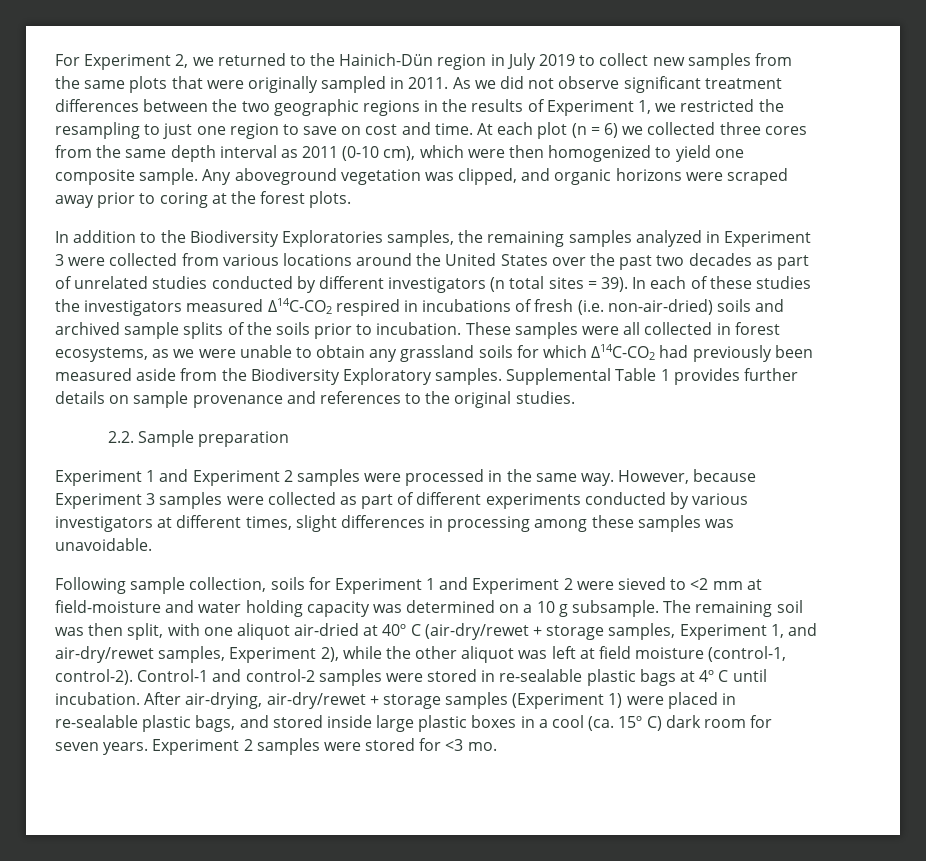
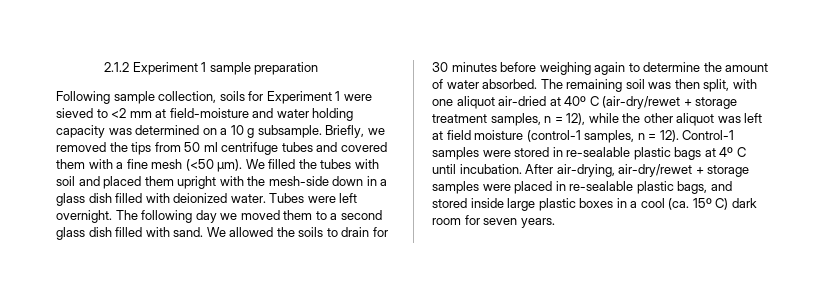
[55,53,792,70] [55,76,782,93] [55,99,784,116] [55,122,807,139] [55,145,744,162] [55,168,789,185] [55,191,352,208] [55,230,812,247] [55,253,809,270] [55,276,811,293] [55,298,785,316] [55,322,780,339] [55,344,813,362] [55,368,799,385] [55,391,575,408] [107,430,290,447] [55,469,757,486] [55,492,749,509] [55,515,735,532] [55,538,152,551] For Experiment 2, we returned to the Hainich-Dün region in July 2019 to collect new samples from the same plots that were originally sampled in 2011. As we did not observe significant treatment differences between the two geographic regions in the results of Experiment 1, we restricted the resampling to just one region to save on cost and time. At each plot (n = 6) we collected three cores from the same depth interval as 2011 (0-10 cm), which were then homogenized to yield one composite sample. Any aboveground vegetation was clipped, and organic horizons were scraped away prior to coring at the forest plots. // In addition to the Biodiversity Exploratories samples, the remaining samples analyzed in Experiment 3 were collected from various locations around the United States over the past two decades as part of unrelated studies conducted by different investigators (n total sites = 39). In each of these studies the investigators measured ∆14C-CO2 respired in incubations of fresh (i.e. non-air-dried) soils and archived sample splits of the soils prior to incubation. These samples were all collected in forest ecosystems, as we were unable to obtain any grassland soils for which ∆14C-CO2 had previously been measured aside from the Biodiversity Exploratory samples. Supplemental Table 1 provides further details on sample provenance and references to the original studies. // 2.2. Sample preparation // Experiment 1 and Experiment 2 samples were processed in the same way. However, because Experiment 3 samples were collected as part of different experiments conducted by various investigators at different times, slight differences in processing among these samples was unavoidable. -> [103,62,319,75] 2.1.2 Experiment 1 sample preparation
[439,577,573,594] and Experiment 2 -> (341, 96) none
(660, 608) none -> [325,125,385,138] [56,142,387,155] [56,159,379,172] [56,176,388,189] [56,193,358,206] [56,210,382,223] [56,227,388,240] [432,62,769,75] [432,79,538,89] Briefly, we removed the tips from 50 ml centrifuge tubes and covered them with a fine mesh (<50 µm). We filled the tubes with soil and placed them upright with the mesh-side down in a glass dish filled with deionized water. Tubes were left overnight. The following day we moved them to a second glass dish filled with sand. We allowed the soils to drain for 30 minutes before weighing again to determine the amount of water absorbed.
[608,623,817,640] [55,646,339,663] samples, Experiment 1, and air-dry/rewet samples, Experiment 2), -> [432,113,586,126] treatment samples, n = 12),
[708,646,787,662] [55,669,315,685] (control-1, control-2). Control-1 and control-2 -> [526,130,735,143] (control-1 samples, n = 12). Control-1
[512,693,623,709] (Experiment 1) -> (479, 187) none
[152,738,497,755] Experiment 2 samples were stored for <3 mo. -> (555, 223) none

